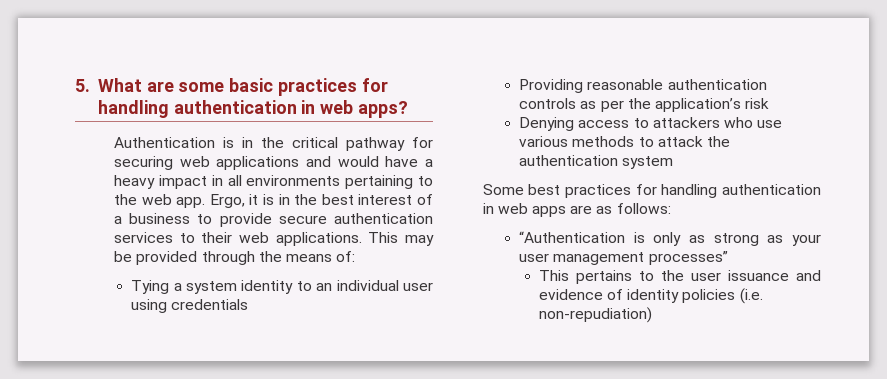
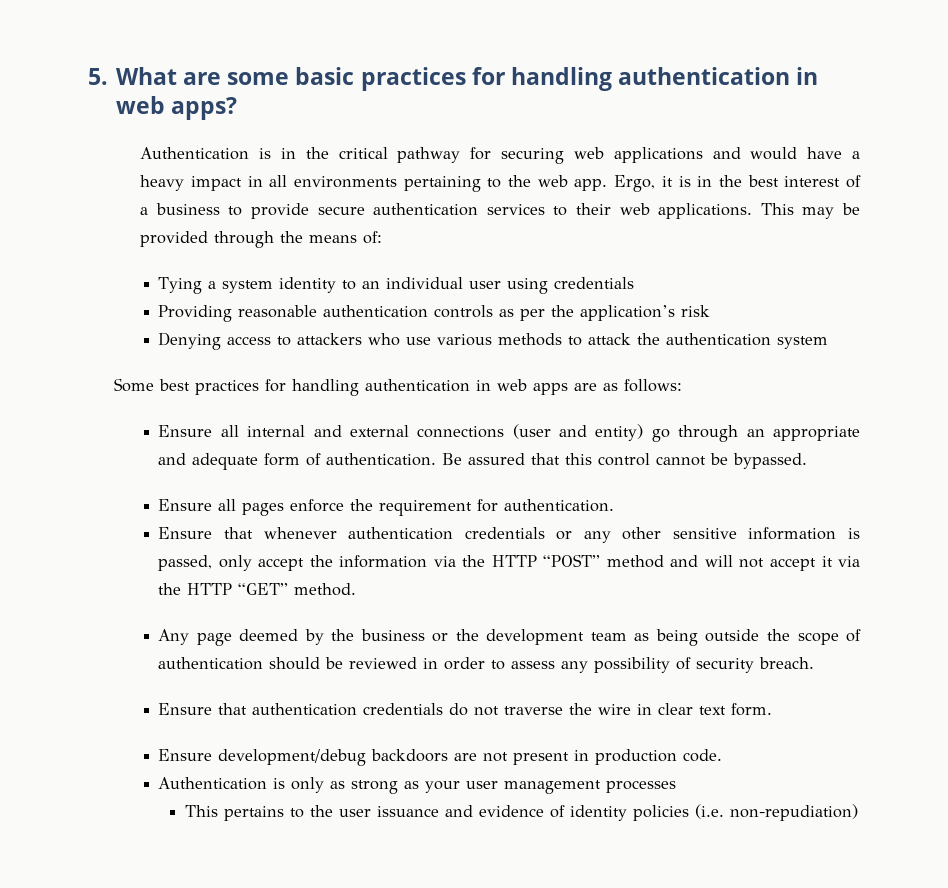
[519,231,626,243] “Authentication -> [158,424,861,442] [158,453,808,470] [158,499,615,516] [158,527,860,543] [158,554,860,571] [158,583,357,596] [158,629,861,646] [158,657,815,673] [158,703,773,716] [158,749,723,766] [158,777,268,790] Ensure all internal and external connections (user and entity) go through an appropriate and adequate form of authentication. Be assured that this control cannot be bypassed. // Ensure all pages enforce the requirement for authentication. // Ensure that whenever authentication credentials or any other sensitive information is passed, only accept the information via the HTTP “POST” method and will not accept it via the HTTP “GET” method. // Any page deemed by the business or the development team as being outside the scope of authentication should be reviewed in order to assess any possibility of security breach. // Ensure that authentication credentials do not traverse the wire in clear text form. // Ensure development/debug backdoors are not present in production code. // Authentication
[648,251,728,265] processes” -> [606,780,677,793] processes

